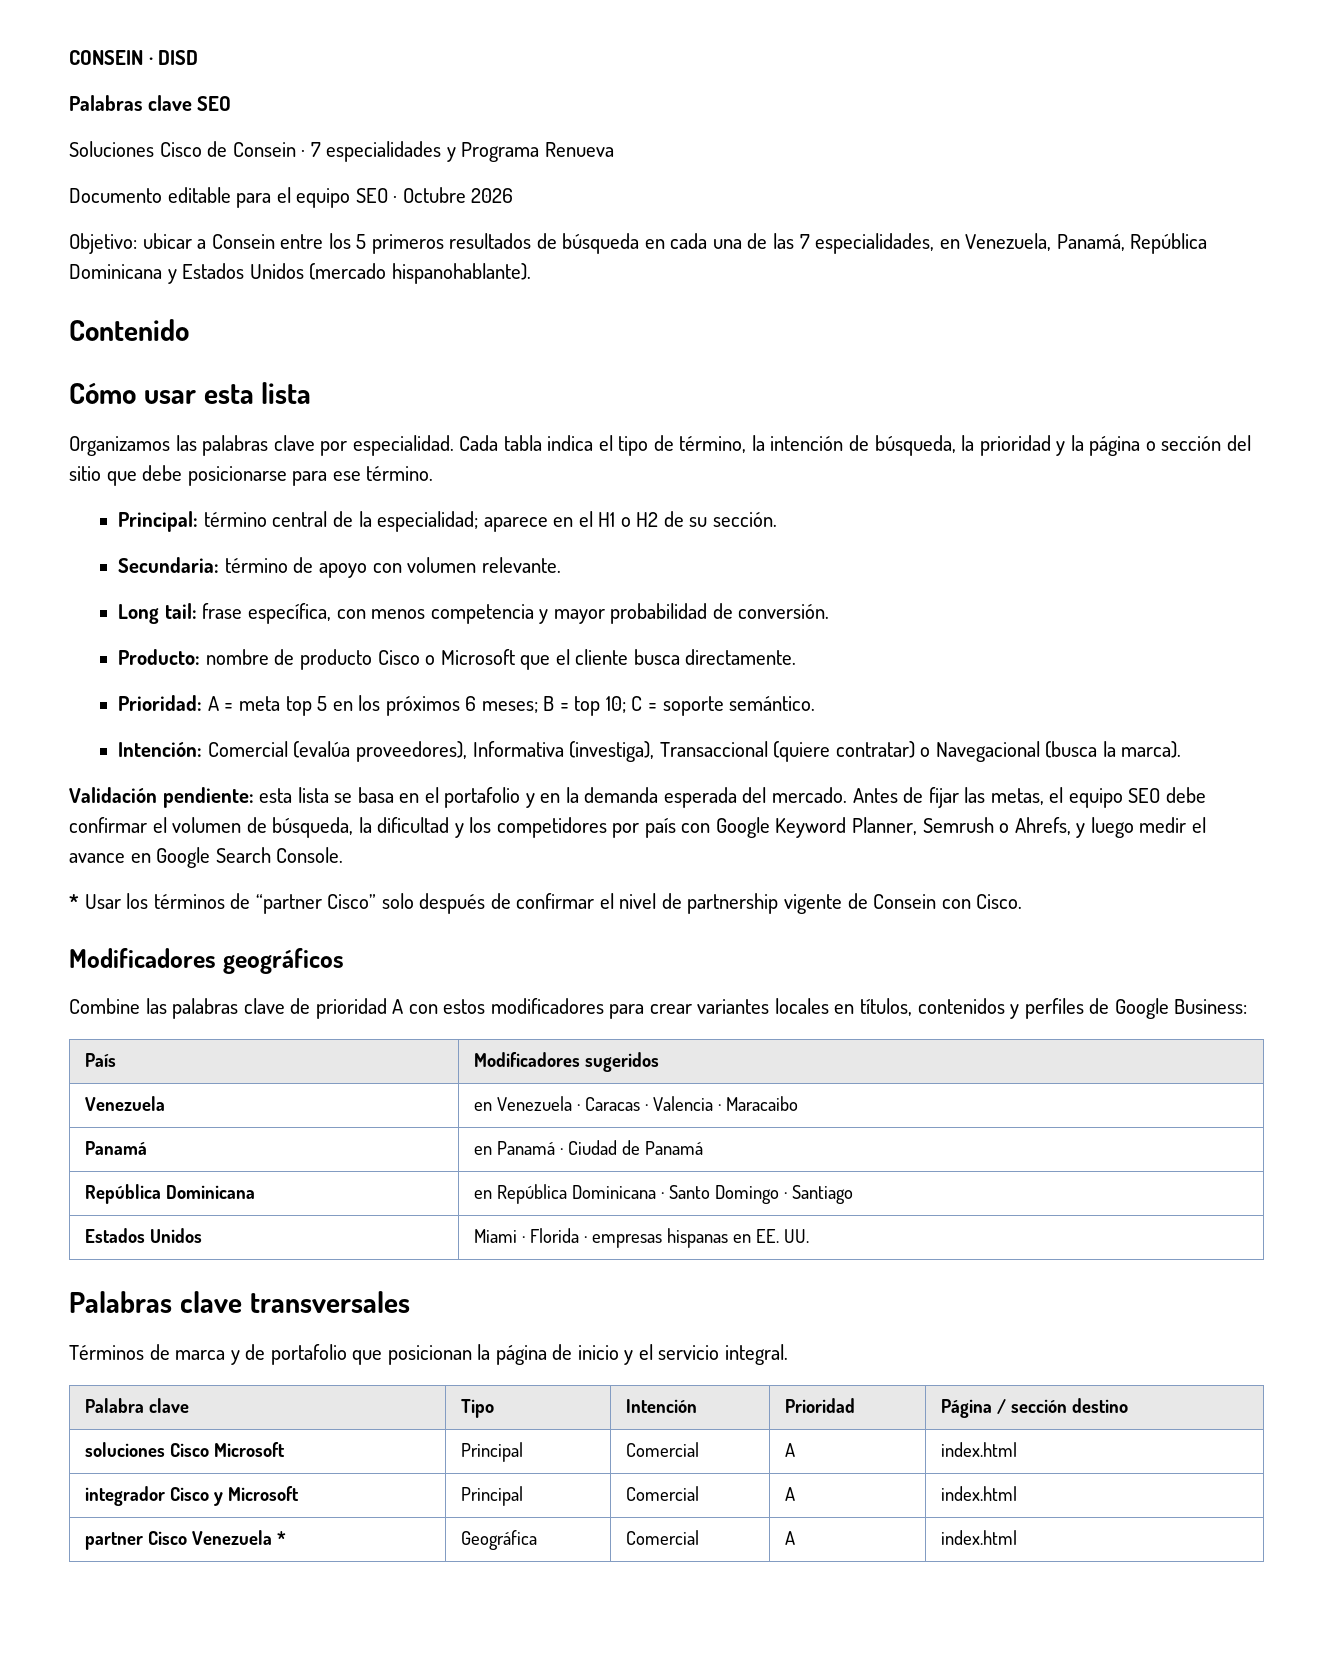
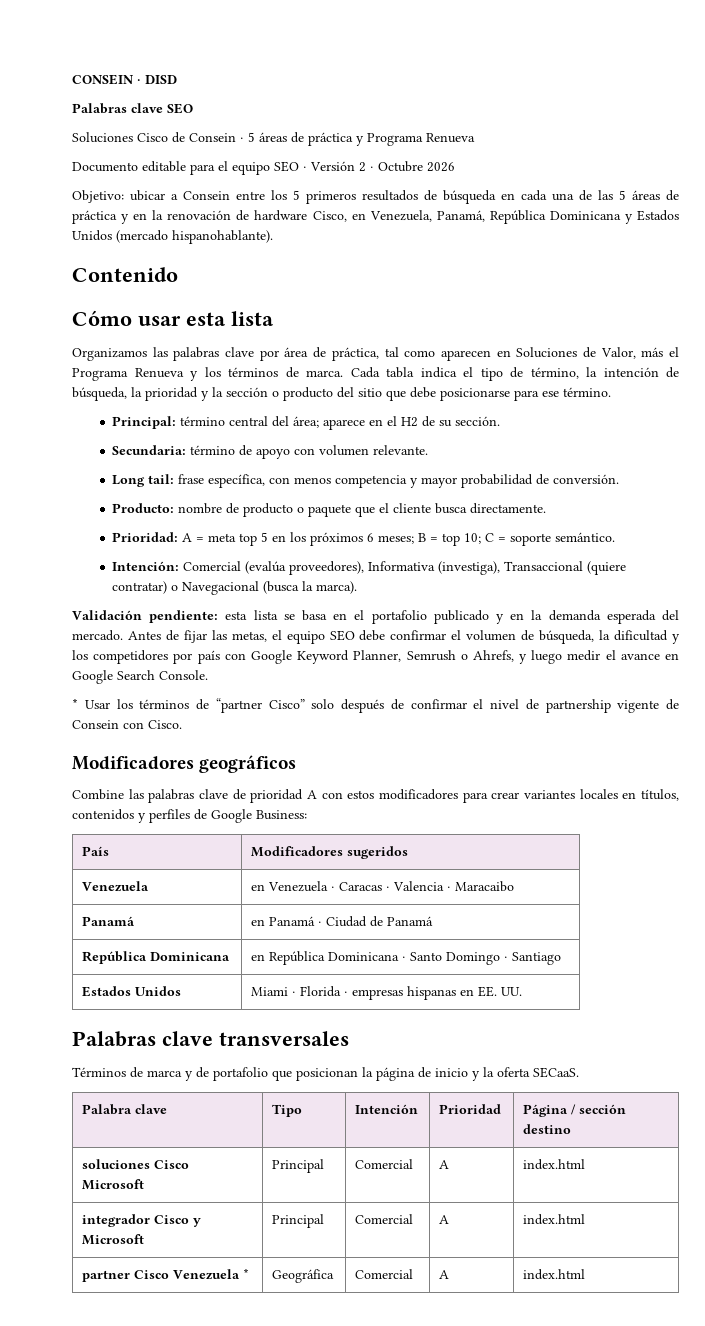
[310,141,442,162] 7 especialidades -> [248,132,353,146] 5 áreas de práctica
(398, 199) none -> [310,161,374,172] Versión 2 ·
[799,233,935,254] 7 especialidades, -> [619,190,679,201] [72,210,347,224] 5 áreas de práctica y en la renovación de hardware Cisco,
[352,435,454,456] especialidad. -> [284,347,679,361] [72,367,343,381] área de práctica, tal como aparecen en Soluciones de Valor, más el Programa Renueva y los términos de marca.
[1089,436,1222,456] página o sección -> [226,387,333,401] sección o producto
[333,511,479,532] de la especialidad; -> [272,416,320,428] del área;
[598,512,631,527] H1 o -> (398, 421) none
[377,649,515,665] Cisco o Microsoft -> [297,504,352,517] o paquete
(521, 797) none -> [433,610,489,624] publicado
[638,1344,789,1365] el servicio integral. -> [483,1067,579,1078] la oferta SECaaS.

